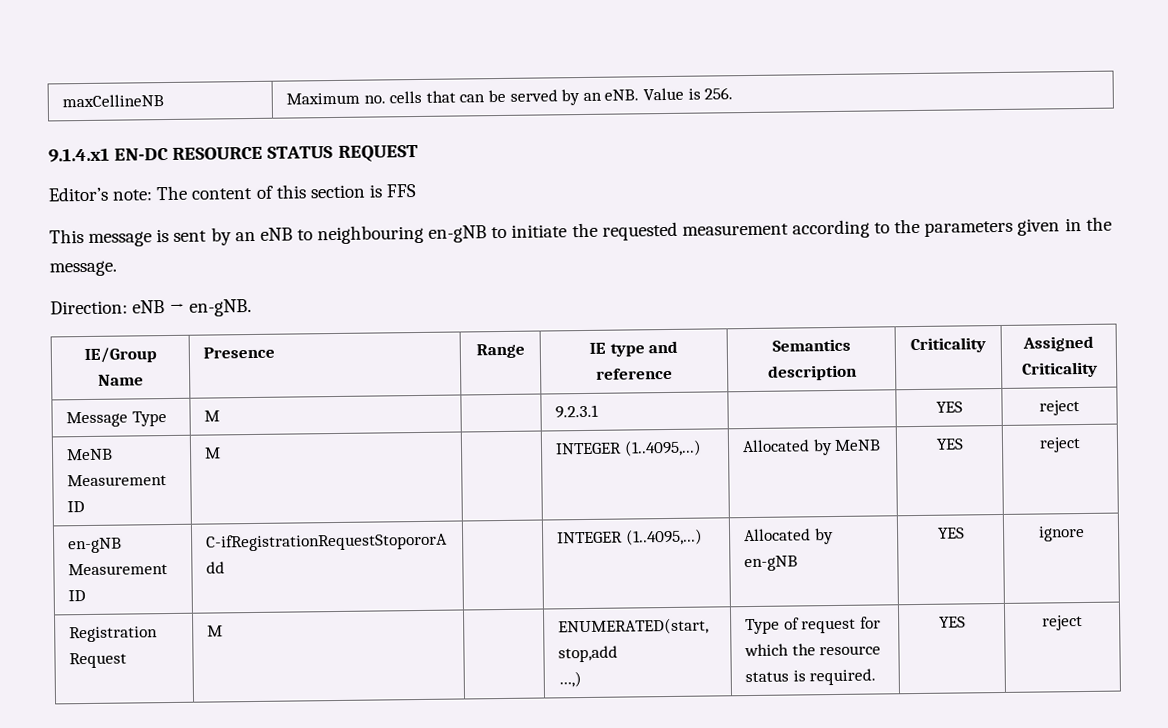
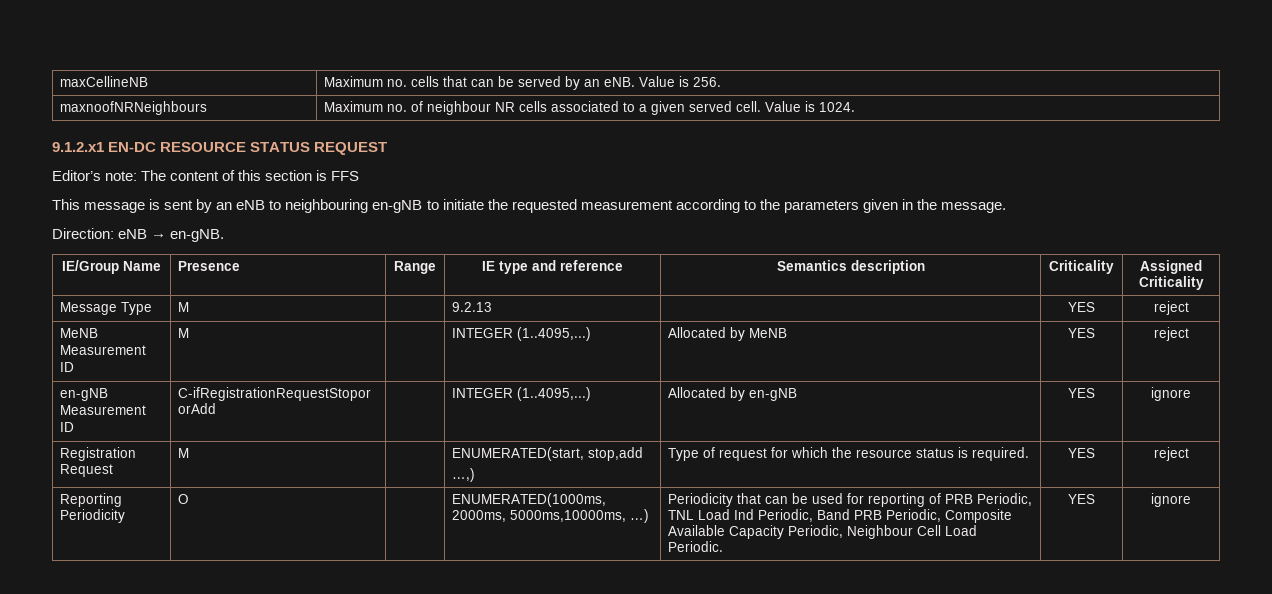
[48,147,110,163] // 9.1.4.x1 -> [59,101,207,115] [323,101,855,115] [52,142,104,152] // maxnoofNRNeighbours | Maximum no. of neighbour NR cells associated to a given served cell. Value is 1024. // 9.1.2.x1
[555,404,600,419] 9.2.3.1 -> [451,302,492,312] 9.2.13
(1083, 623) none -> [59,493,122,507] [59,509,125,523] [177,494,189,504] [451,493,606,507] [451,509,649,523] [667,493,1032,507] [667,509,1012,523] [667,525,977,539] [667,541,723,552] [1068,494,1095,504] [1151,493,1191,507] // Reporting Periodicity | O | | ENUMERATED(1000ms, 2000ms, 5000ms,10000ms, …) | Periodicity that can be used for reporting of PRB Periodic, TNL Load Ind Periodic, Band PRB Periodic, Composite Available Capacity Periodic, Neighbour Cell Load Periodic. | YES | ignore

